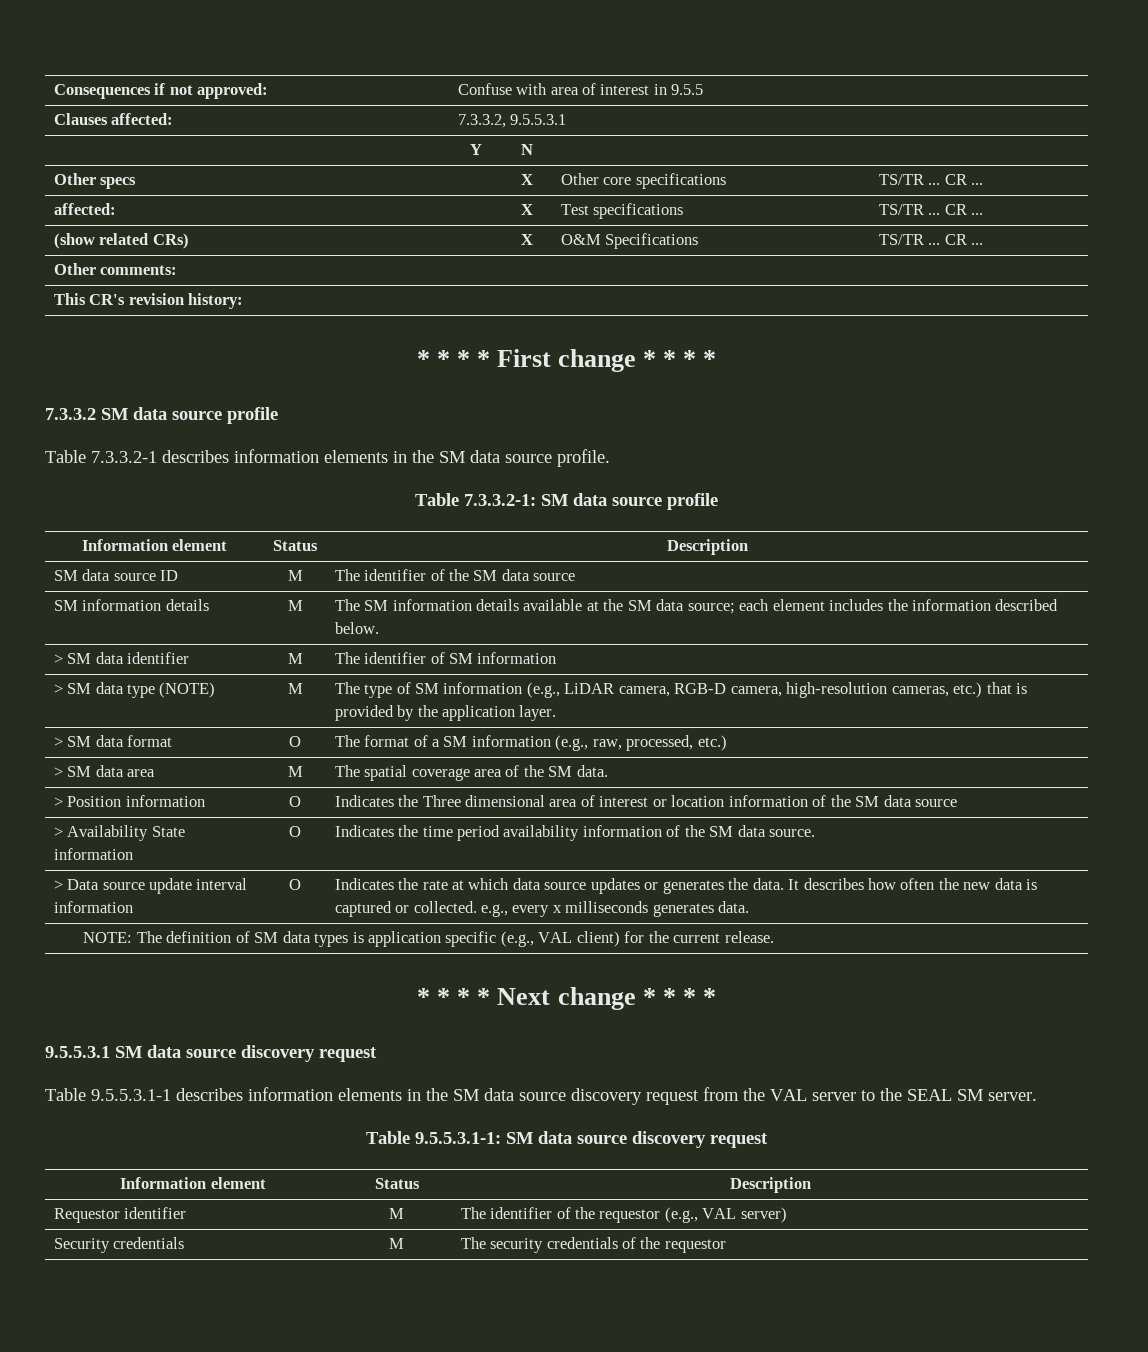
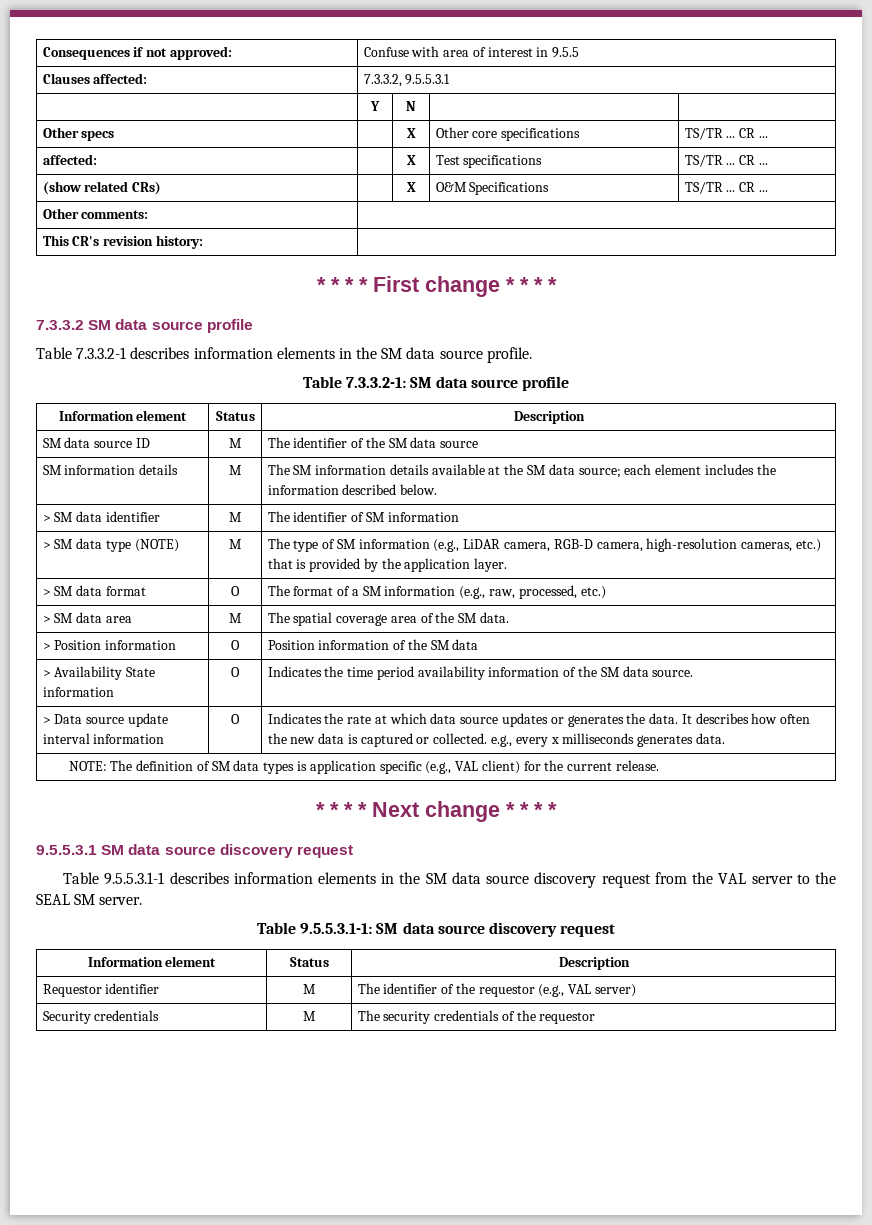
[334,795,957,807] Indicates the Three dimensional area of interest or location information of the SM data source -> [267,639,479,650] Position information of the SM data

